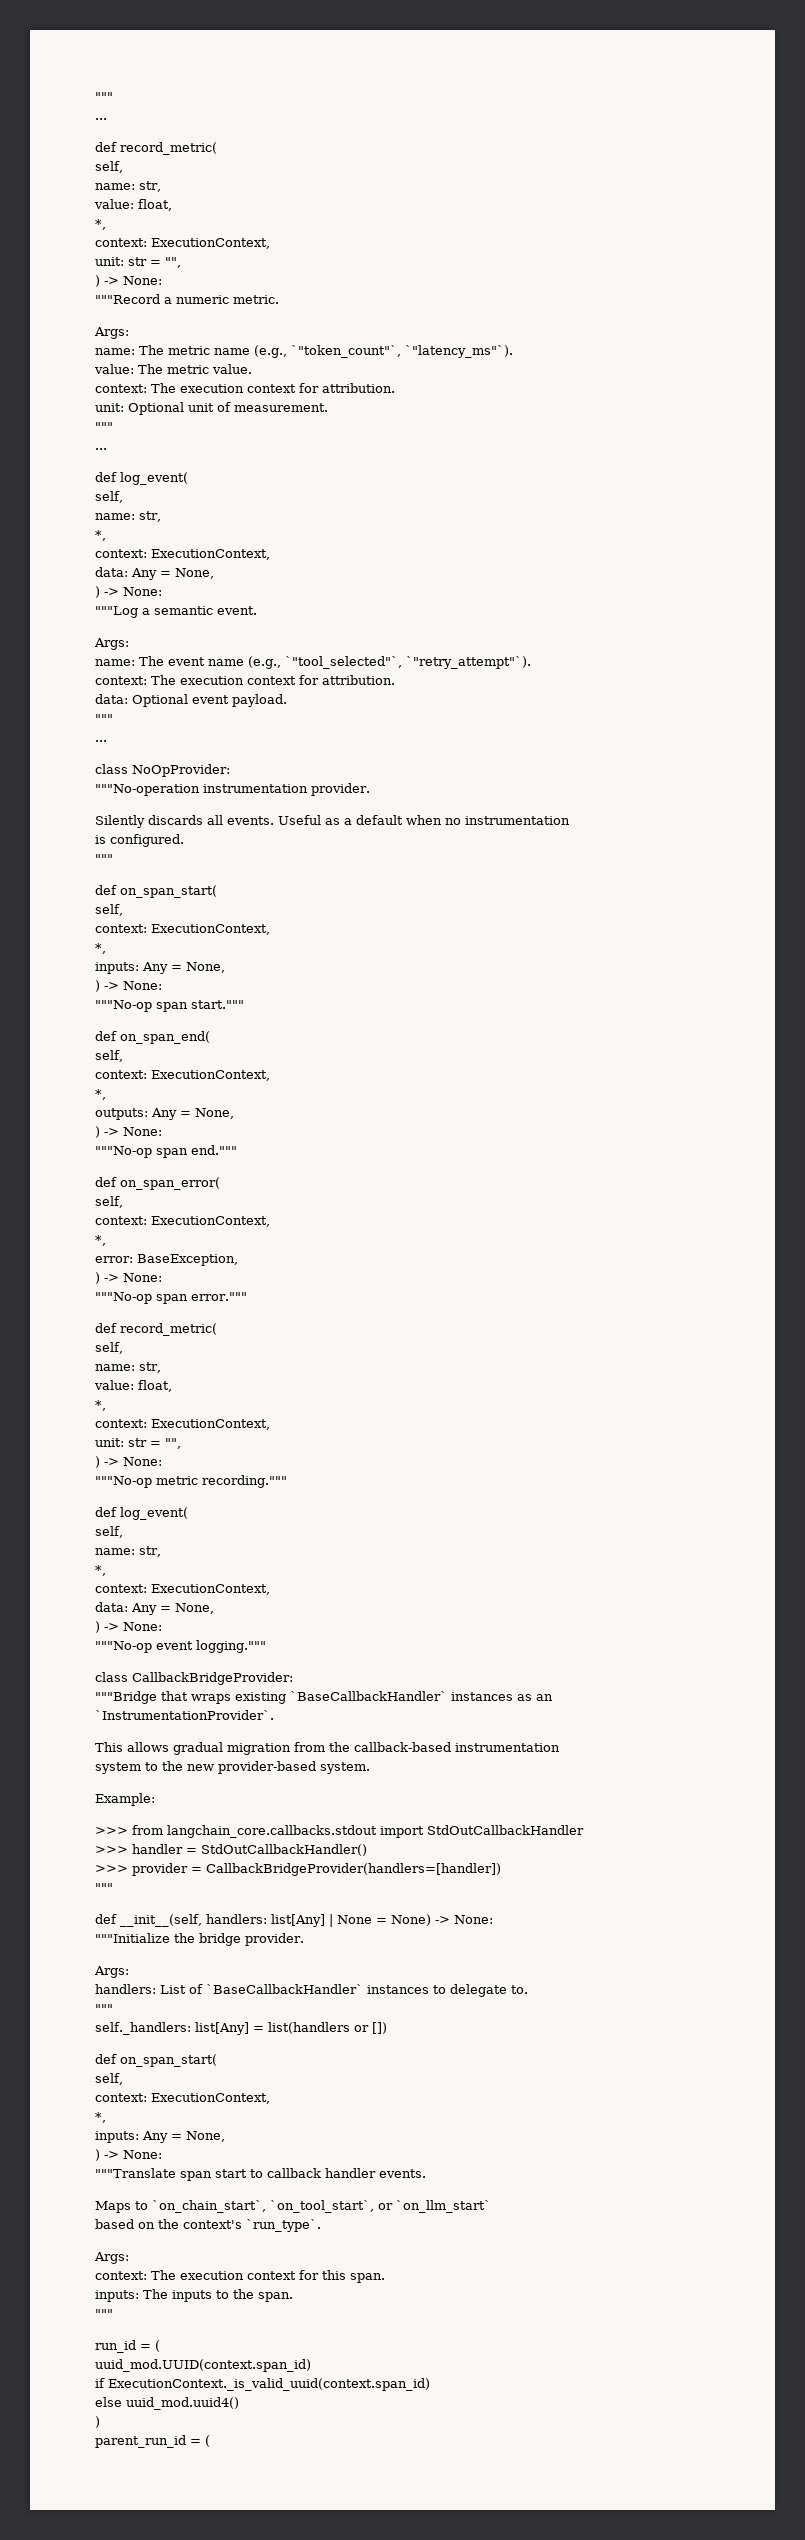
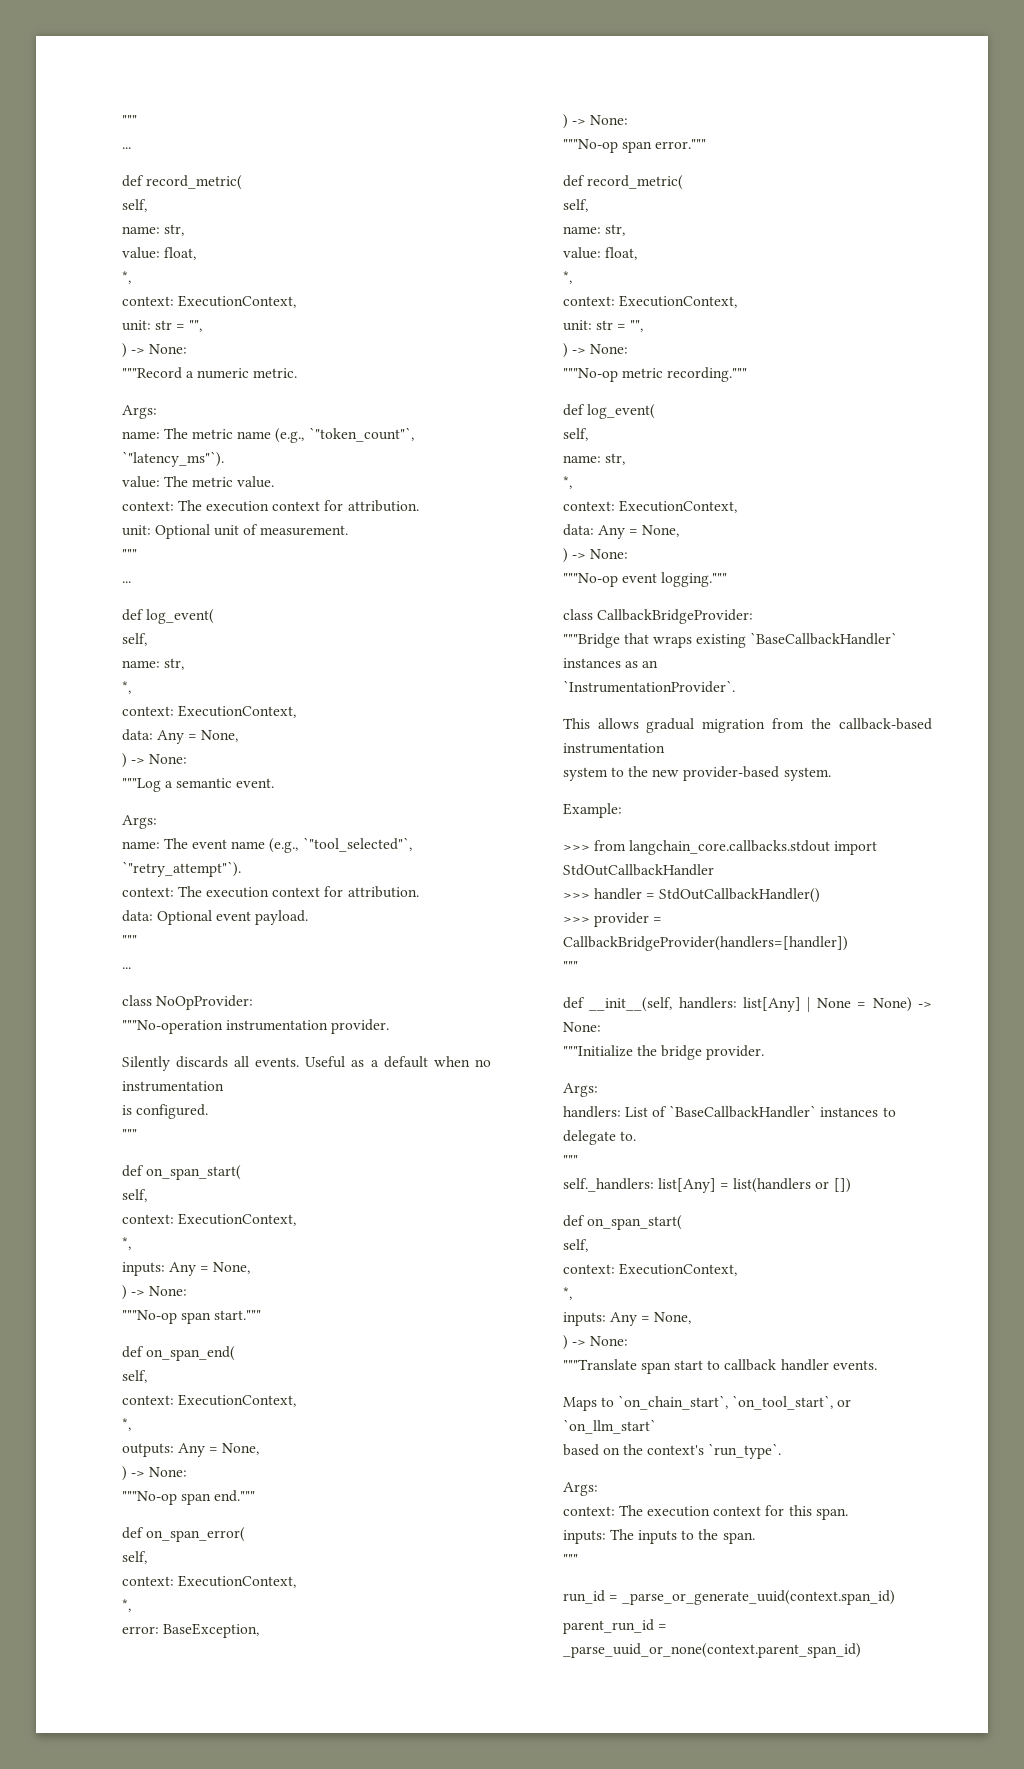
[155,2340,161,2352] [95,2359,312,2372] [95,2378,431,2391] [95,2397,240,2410] [95,2416,101,2428] ( // uuid_mod.UUID(context.span_id) // if ExecutionContext._is_valid_uuid(context.span_id) // else uuid_mod.uuid4() // ) -> [622,1590,896,1605] _parse_or_generate_uuid(context.span_id)
[205,2435,211,2447] ( -> [562,1643,861,1658] _parse_uuid_or_none(context.parent_span_id)

